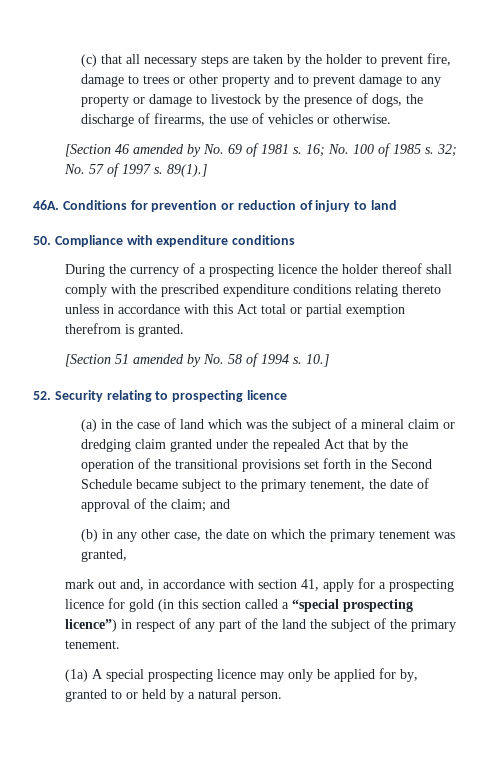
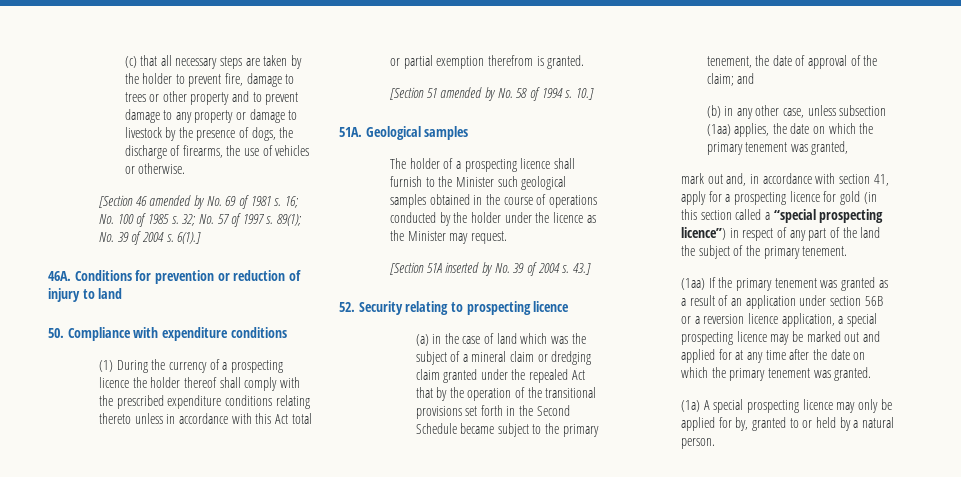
[167,164,208,177] 89(1).] -> [277,214,302,226] [99,231,202,245] 89(1); No. 39 of 2004 s. 6(1).]
(296, 240) none -> [99,360,114,372] (1)
(330, 360) none -> [339,126,469,140] [390,158,575,172] [390,176,567,190] [390,194,597,208] [390,212,596,226] [390,230,507,244] [390,262,591,276] // 51A. Geological samples // The holder of a prospecting licence shall furnish to the Minister such geological samples obtained in the course of operations conducted by the holder under the licence as the Minister may request. // [Section 51A inserted by No. 39 of 2004 s. 43.]
(202, 536) none -> [807,105,887,116] [706,123,770,137] unless subsection (1aa) applies,
(121, 644) none -> [681,277,888,291] [681,295,883,309] [681,313,877,327] [681,331,880,345] [681,349,866,363] [681,367,872,381] // (1aa) If the primary tenement was granted as a result of an application under section 56B or a reversion licence application, a special prospecting licence may be marked out and applied for at any time after the date on which the primary tenement was granted.

